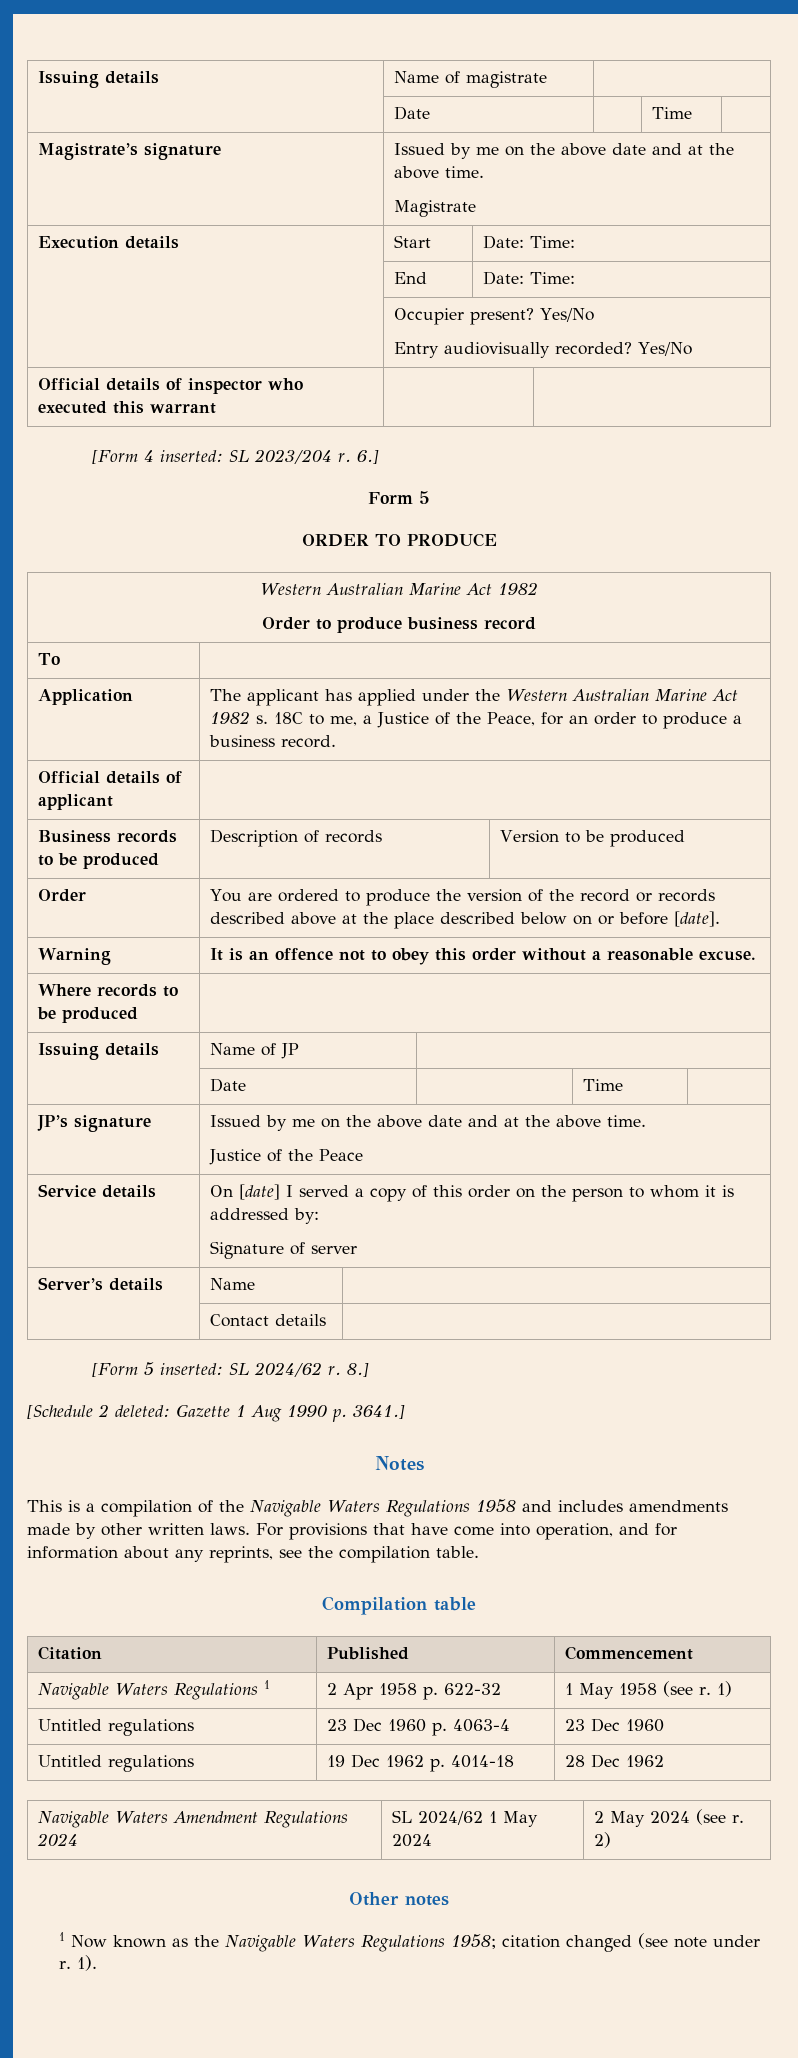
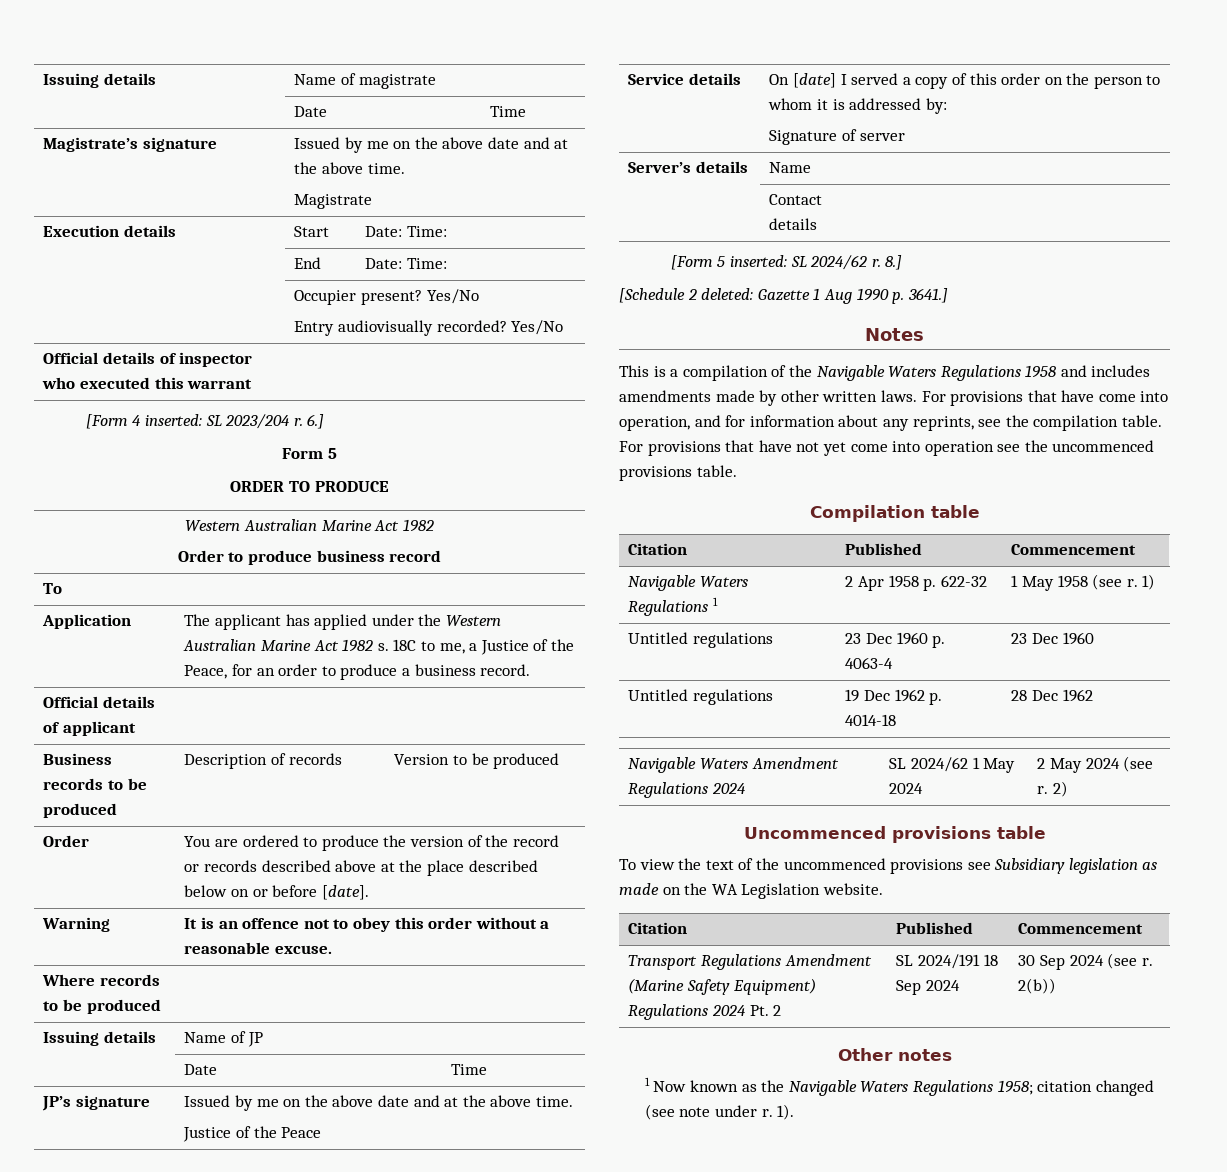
(479, 1552) none -> [619,440,1155,456] [619,465,737,481] For provisions that have not yet come into operation see the uncommenced provisions table.
(611, 1840) none -> [743,826,1046,843] [619,858,1158,874] [619,883,883,899] [628,922,688,934] [896,922,974,934] [1018,923,1144,934] [628,954,872,970] [628,978,816,995] [628,1004,782,1020] [896,954,998,969] [896,980,960,995] [1018,953,1153,970] [1018,978,1057,994] // Uncommenced provisions table // To view the text of the uncommenced provisions see Subsidiary legislation as made on the WA Legislation website. // Citation | Published | Commencement // Transport Regulations Amendment (Marine Safety Equipment) Regulations 2024 Pt. 2 | SL 2024/191 18 Sep 2024 | 30 Sep 2024 (see r. 2(b))

